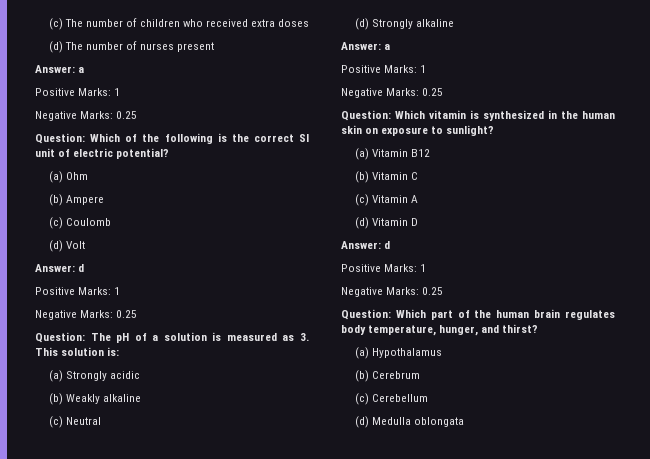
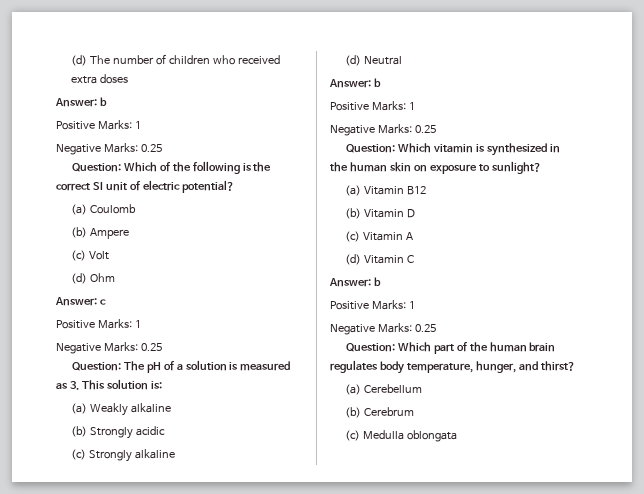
[49,18,64,30] (c) -> [71,55,88,66] (d)
[49,41,214,53] [35,65,85,73] // (d) The number of nurses present // Answer: a -> [55,97,107,107] // Answer: b
[66,172,89,180] Ohm -> [90,204,137,214] Coulomb
[66,218,112,226] [49,240,86,252] [35,264,85,272] Coulomb // (d) Volt // Answer: d -> [89,251,110,260] [71,273,116,284] [55,297,106,306] Volt // (d) Ohm // Answer: c
(64, 376) none -> [90,403,172,416] [71,426,88,437] Weakly alkaline // (b)
[49,393,142,405] [49,416,102,428] [355,18,370,30] // (b) Weakly alkaline // (c) Neutral // (d) -> [71,449,87,460] // (c)
[341,42,391,50] // Answer: a -> [345,55,403,66] [329,78,381,88] // (d) Neutral // Answer: b
[411,172,419,180] C -> [407,209,416,218] D
[411,218,419,226] [341,241,391,249] D // Answer: d -> [407,255,415,263] [329,277,381,287] C // Answer: b
[372,348,443,358] Hypothalamus -> [364,384,423,393] Cerebellum
[372,394,429,402] [355,416,370,428] Cerebellum // (d) -> (361, 435) none

